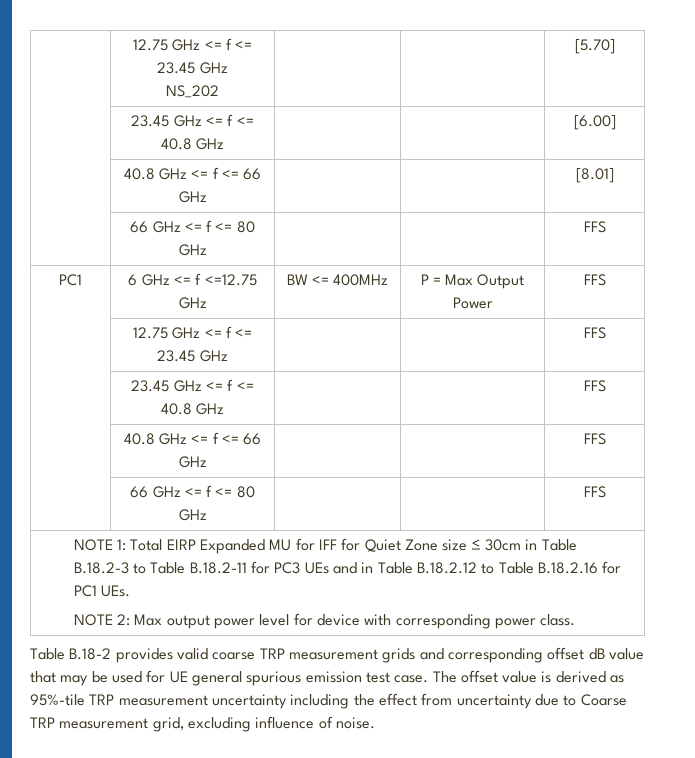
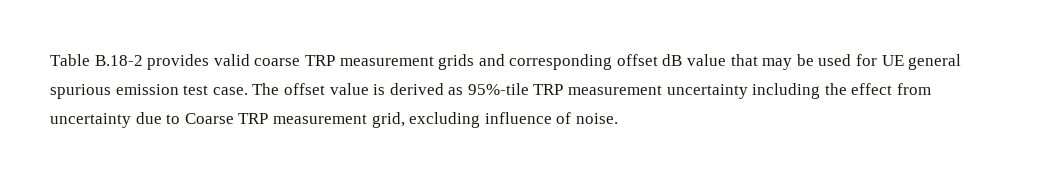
[132,38,253,51] [157,62,228,74] [166,85,219,98] [574,39,615,54] [131,114,254,127] [160,138,225,150] [573,115,616,130] [123,167,262,180] [178,191,207,203] [575,168,614,183] [130,220,255,233] [178,244,207,256] [583,221,606,233] [59,274,82,286] [128,273,257,286] [178,297,207,309] [286,274,389,286] [420,274,525,289] [452,297,493,309] [583,274,606,286] [132,326,253,339] [157,350,228,362] [583,327,606,339] [131,379,254,392] [160,403,225,415] [583,380,606,392] [123,432,262,445] [178,456,207,468] [583,433,606,445] [130,485,255,498] [178,509,207,521] [583,486,606,498] [73,538,577,554] [73,561,622,574] [73,585,131,597] [73,613,576,629] | 12.75 GHz <= f <= 23.45 GHz // NS_202 | | | [5.70] // | 23.45 GHz <= f <= 40.8 GHz | | | [6.00] // | 40.8 GHz <= f <= 66 GHz | | | [8.01] // | 66 GHz <= f <= 80 GHz | | | FFS // PC1 | 6 GHz <= f <=12.75 GHz | BW <= 400MHz | P = Max Output Power | FFS // | 12.75 GHz <= f <= 23.45 GHz | | | FFS // | 23.45 GHz <= f <= 40.8 GHz | | | FFS // | 40.8 GHz <= f <= 66 GHz | | | FFS // | 66 GHz <= f <= 80 GHz | | | FFS // NOTE 1: Total EIRP Expanded MU for IFF for Quiet Zone size ≤ 30cm in Table B.18.2-3 to Table B.18.2-11 for PC3 UEs and in Table B.18.2.12 to Table B.18.2.16 for PC1 UEs. // NOTE 2: Max output power level for device with corresponding power class. // -> (50, 60) none

